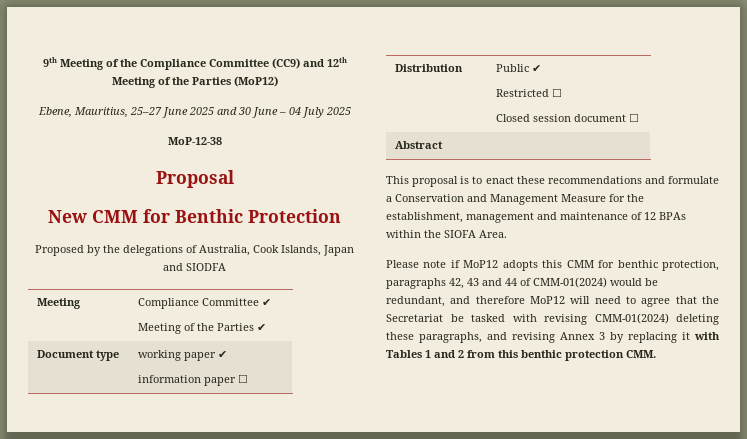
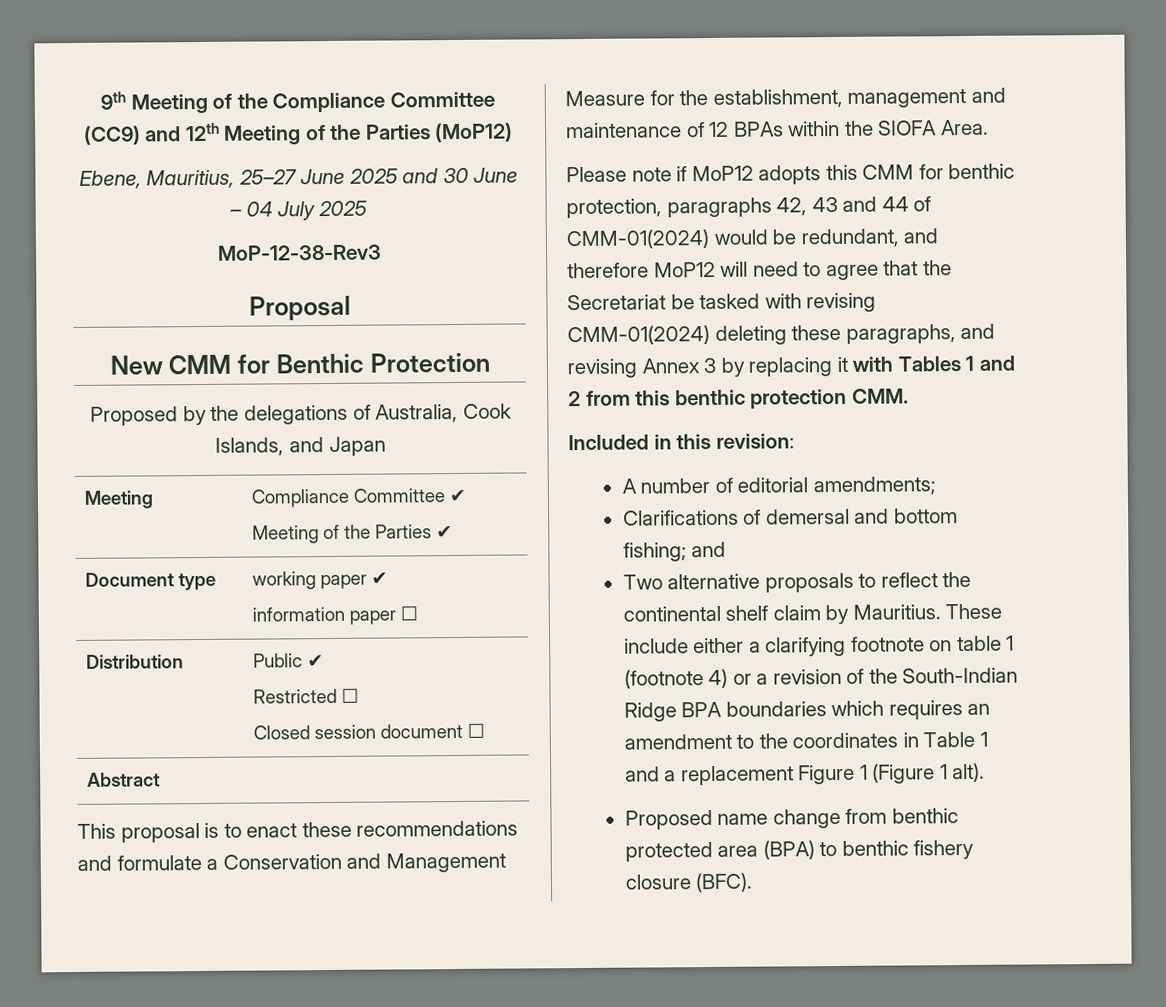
[167,137,222,145] MoP-12-38 -> [216,244,382,261] MoP-12-38-Rev3
(321, 250) none -> [289,437,324,453] and
[163,263,226,271] and SIODFA -> (386, 446) none
(656, 354) none -> [568,433,795,451] [621,476,936,496] [622,508,958,526] [622,541,727,562] [622,571,972,593] [622,603,1003,625] [623,635,1015,657] [623,667,1019,689] [623,700,991,722] [623,731,988,750] [624,762,986,786] [624,808,959,830] [624,839,975,862] [624,872,754,893] // Included in this revision: // A number of editorial amendments; // Clarifications of demersal and bottom fishing; and // Two alternative proposals to reflect the continental shelf claim by Mauritius. These include either a clarifying footnote on table 1 (footnote 4) or a revision of the South-Indian Ridge BPA boundaries which requires an amendment to the coordinates in Table 1 and a replacement Figure 1 (Figure 1 alt). // Proposed name change from benthic protected area (BPA) to benthic fishery closure (BFC).

